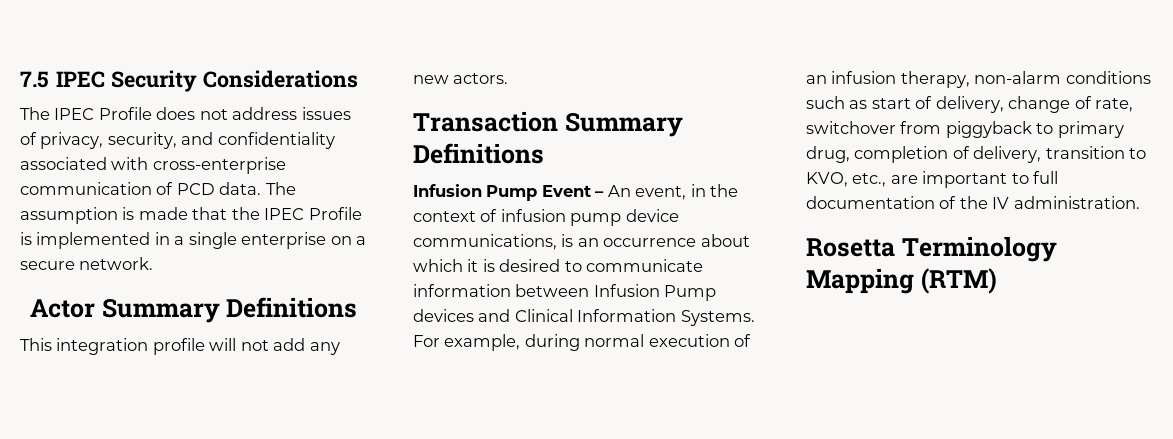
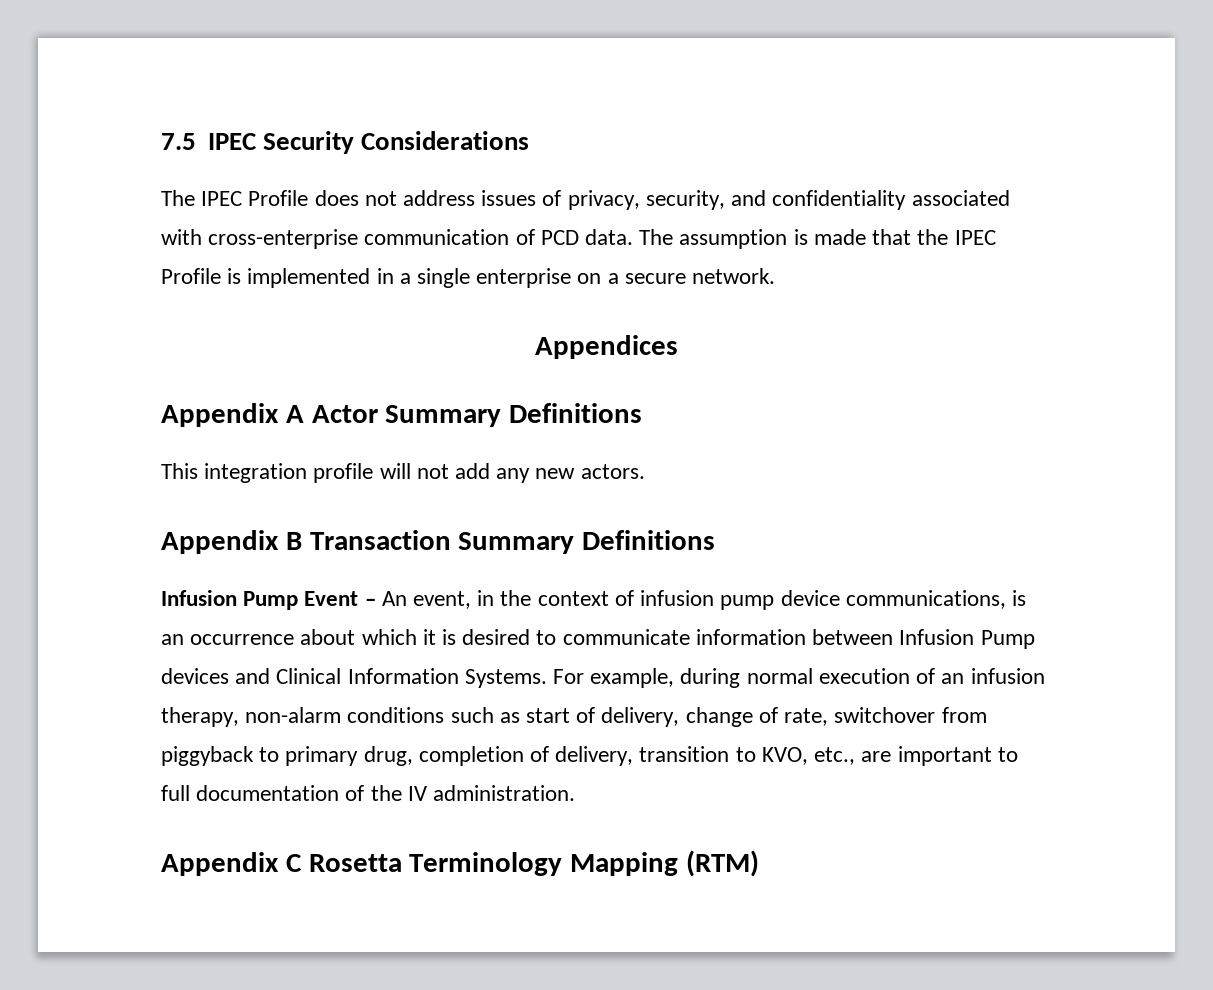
(154, 263) none -> [535,335,678,359] [161,403,304,427] Appendices // Appendix A
(509, 78) none -> [161,530,302,554] Appendix B
(1140, 202) none -> [161,852,302,876] Appendix C

